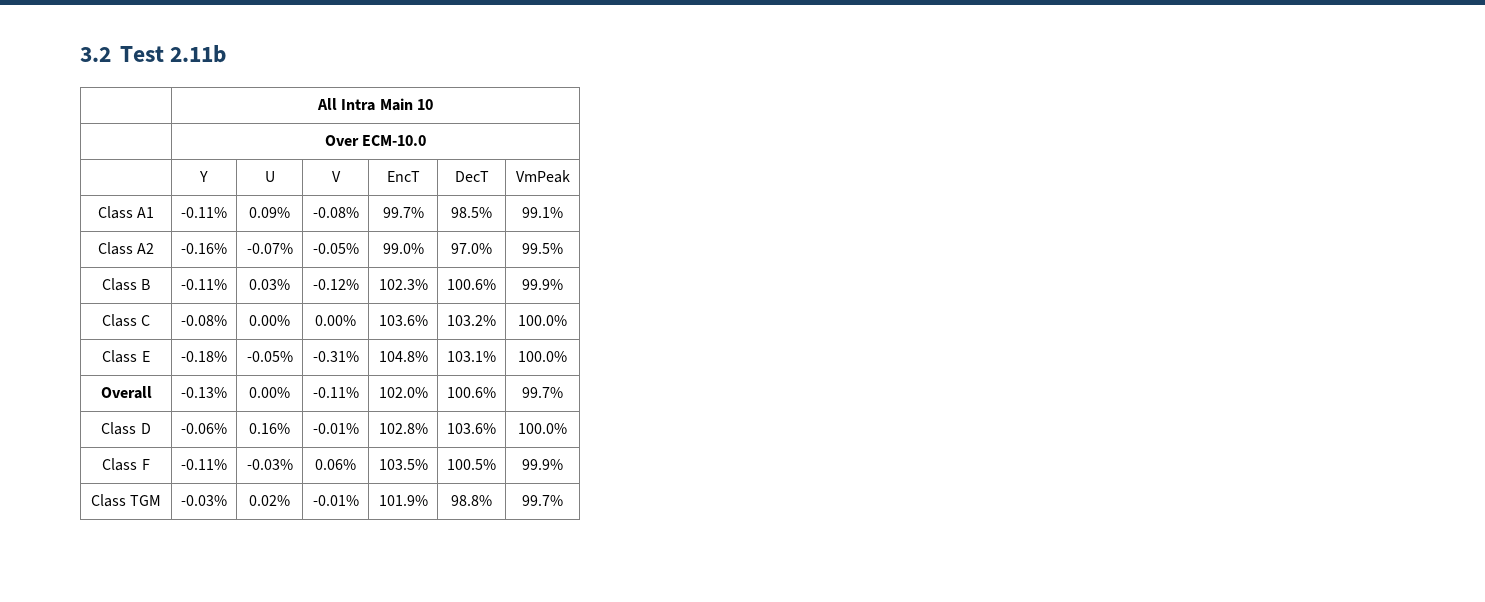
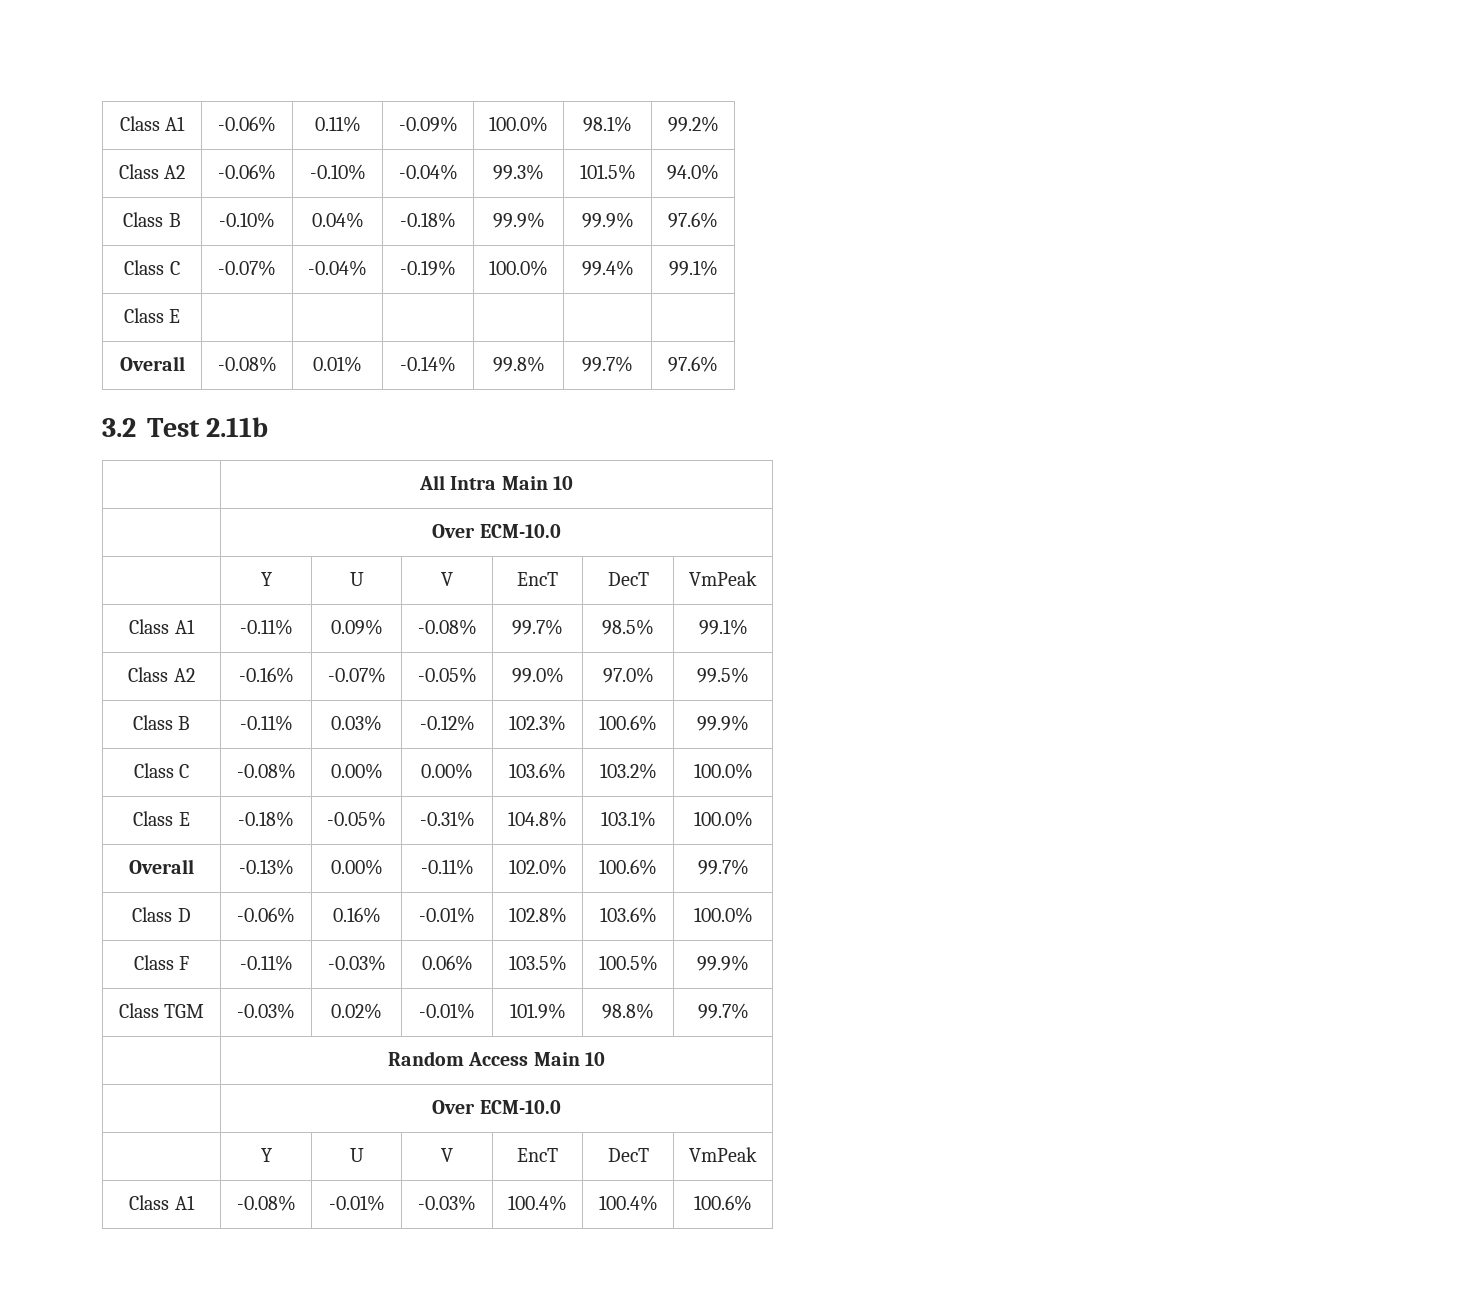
(80, 54) none -> [119,116,186,131] [218,116,276,132] [314,116,361,132] [398,116,458,132] [489,116,548,132] [583,116,632,132] [667,116,719,132] [118,164,186,179] [218,164,276,180] [309,164,366,180] [398,164,458,180] [493,164,544,180] [579,164,636,180] [667,164,719,180] [123,212,181,227] [219,212,275,228] [311,212,364,228] [400,212,456,228] [492,212,545,228] [581,212,634,228] [668,212,718,228] [124,260,180,275] [218,260,276,276] [308,260,367,276] [400,260,456,276] [489,260,548,276] [581,260,634,276] [668,260,718,276] [123,308,181,323] [119,356,185,371] [217,356,277,372] [313,356,362,372] [400,356,456,372] [492,356,545,372] [582,356,633,372] [668,356,718,372] Class A1 | -0.06% | 0.11% | -0.09% | 100.0% | 98.1% | 99.2% // Class A2 | -0.06% | -0.10% | -0.04% | 99.3% | 101.5% | 94.0% // Class B | -0.10% | 0.04% | -0.18% | 99.9% | 99.9% | 97.6% // Class C | -0.07% | -0.04% | -0.19% | 100.0% | 99.4% | 99.1% // Class E | | | | | | // Overall | -0.08% | 0.01% | -0.14% | 99.8% | 99.7% | 97.6% //
(563, 500) none -> [387,1051,606,1066] [432,1100,561,1114] [260,1148,273,1162] [349,1148,364,1162] [441,1148,453,1162] [517,1148,558,1162] [607,1148,649,1162] [689,1147,757,1162] [129,1195,195,1210] [236,1195,296,1211] [328,1195,385,1211] [418,1195,476,1211] [508,1195,567,1211] [598,1195,658,1211] [694,1195,752,1211] // | Random Access Main 10 // | Over ECM-10.0 // | Y | U | V | EncT | DecT | VmPeak // Class A1 | -0.08% | -0.01% | -0.03% | 100.4% | 100.4% | 100.6%

